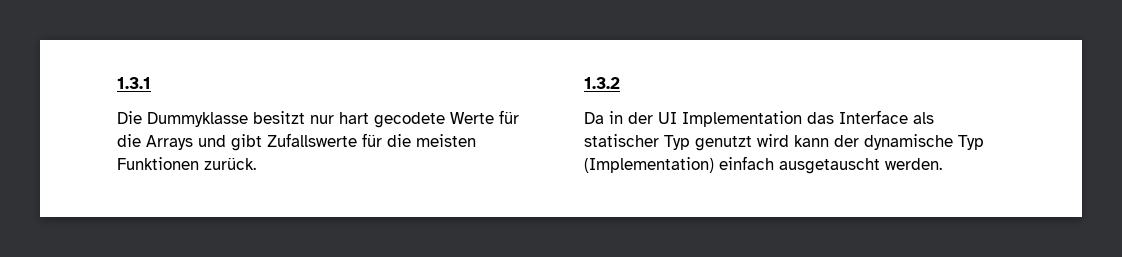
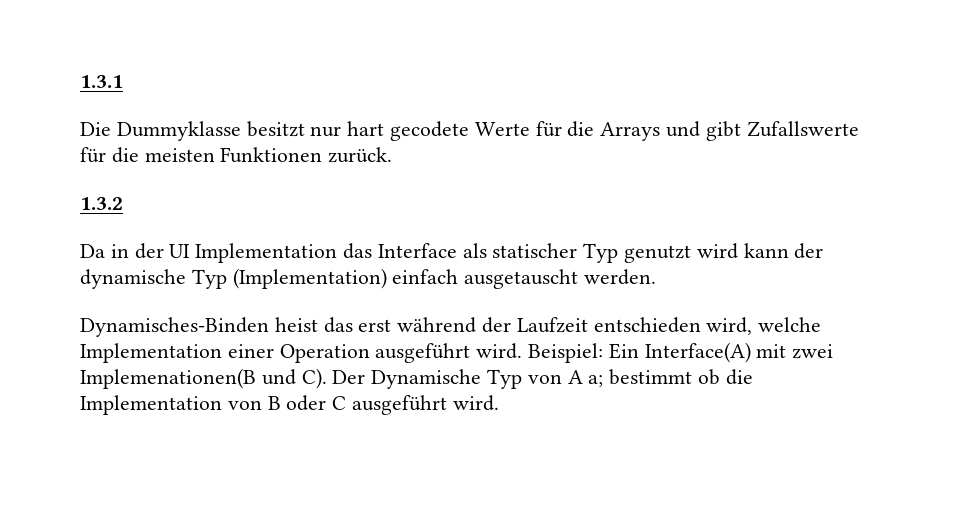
(942, 164) none -> [80,317,822,337] [80,342,834,363] [80,368,753,389] [80,395,499,415] // Dynamisches-Binden heist das erst während der Laufzeit entschieden wird, welche Implementation einer Operation ausgeführt wird. Beispiel: Ein Interface(A) mit zwei Implemenationen(B und C). Der Dynamische Typ von A a; bestimmt ob die Implementation von B oder C ausgeführt wird.

